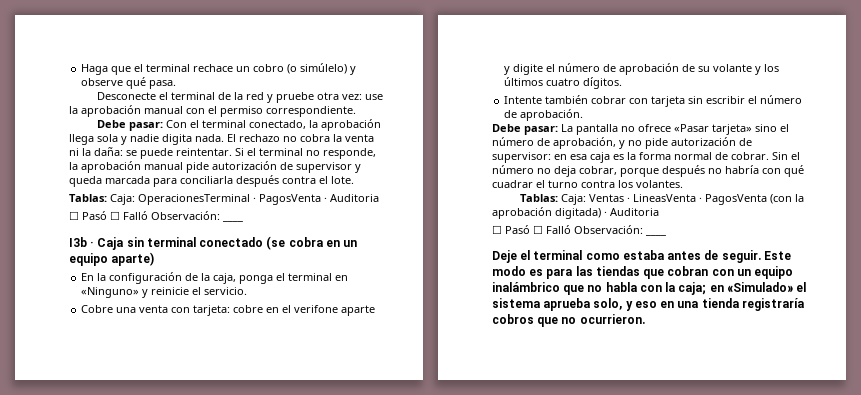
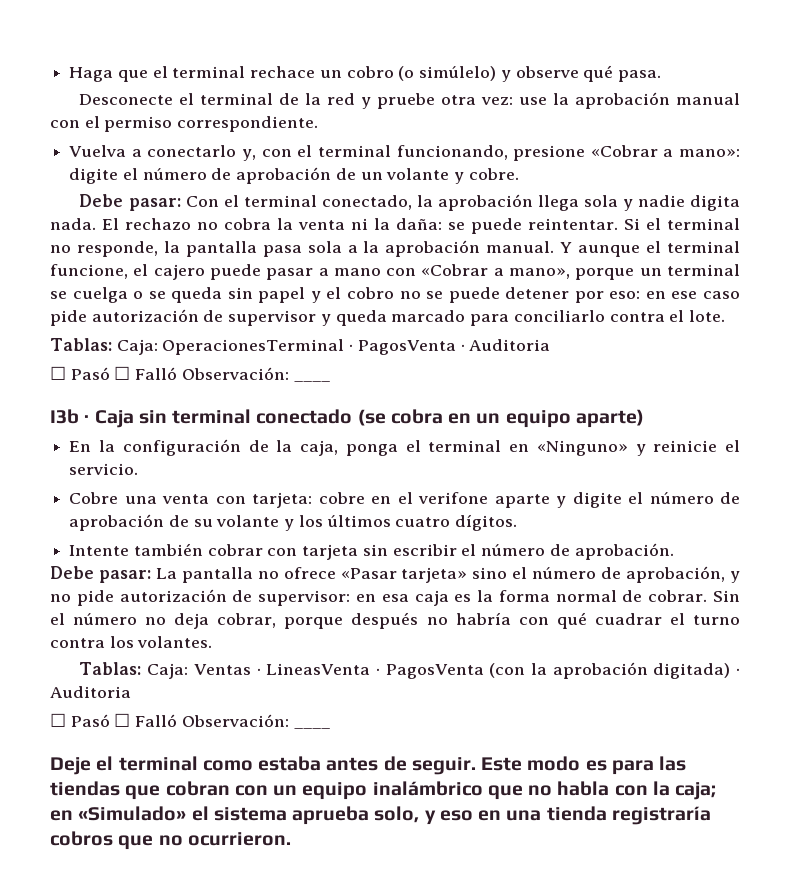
(356, 111) none -> [69,145,741,161] [69,167,519,184] // Vuelva a conectarlo y, con el terminal funcionando, presione «Cobrar a mano»: digite el número de aprobación de un volante y cobre.
[81,161,183,173] aprobación manual -> [185,240,740,257] [50,264,740,280] [50,287,740,303] pantalla pasa sola a la aprobación manual. Y aunque el terminal funcione, el cajero puede pasar a mano con «Cobrar a mano», porque un terminal se cuelga o se queda sin papel y el cobro no se puede detener por eso: en ese caso
[105,175,279,187] marcada para conciliarla después -> [391,310,605,326] marcado para conciliarlo

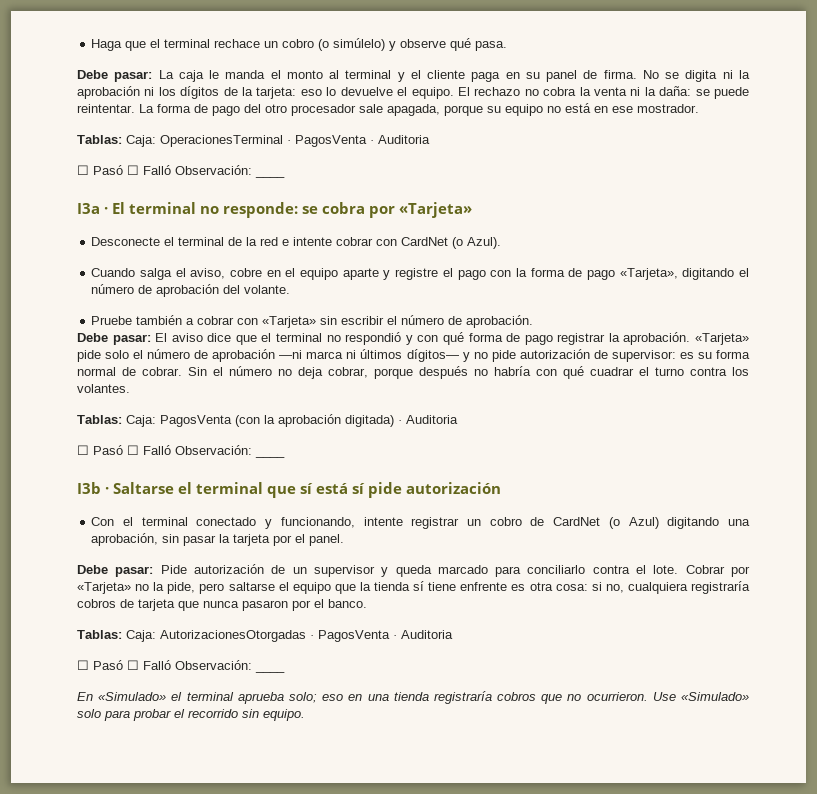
[79,92,740,109] [50,116,319,132] [69,145,741,161] [69,167,519,184] [79,194,740,211] [50,218,96,230] Desconecte el terminal de la red y pruebe otra vez: use la aprobación manual con el permiso correspondiente. // Vuelva a conectarlo y, con el terminal funcionando, presione «Cobrar a mano»: digite el número de aprobación de un volante y cobre. // Debe pasar: Con el terminal conectado, la aprobación llega sola y nadie digita nada. -> [77,70,750,82] [77,86,454,99] Debe pasar: La caja le manda el monto al terminal y el cliente paga en su panel de firma. No se digita ni la aprobación ni los dígitos de la tarjeta: eso lo devuelve el equipo.
[624,218,740,230] [50,240,740,257] [50,264,740,280] [50,287,740,303] [50,309,725,326] Si el terminal no responde, la pantalla pasa sola a la aprobación manual. Y aunque el terminal funcione, el cajero puede pasar a mano con «Cobrar a mano», porque un terminal se cuelga o se queda sin papel y el cobro no se puede detener por eso: en ese caso pide autorización de supervisor y queda marcado para conciliarlo contra el lote. -> [139,103,699,116] La forma de pago del otro procesador sale apagada, porque su equipo no está en ese mostrador.
[50,409,644,428] [69,439,740,456] [69,463,139,475] [69,492,313,508] I3b · Caja sin terminal conectado (se cobra en un equipo aparte) // En la configuración de la caja, ponga el terminal en «Ninguno» y reinicie el servicio. // Cobre una venta con tarjeta: -> [77,202,472,218] [91,237,502,249] [91,268,226,280] I3a · El terminal no responde: se cobra por «Tarjeta» // Desconecte el terminal de la red e intente cobrar con CardNet (o Azul). // Cuando salga el aviso,
[418,492,489,504] verifone -> [300,268,339,280] equipo
[572,492,740,508] [69,514,518,531] [69,543,359,560] digite el número de aprobación de su volante y los últimos cuatro dígitos. // Intente también cobrar con tarjeta -> [395,268,749,280] [91,284,291,297] [91,315,317,328] registre el pago con la forma de pago «Tarjeta», digitando el número de aprobación del volante. // Pruebe también a cobrar con «Tarjeta»
[155,566,726,583] La pantalla no ofrece «Pasar tarjeta» sino el número de aprobación, -> [155,332,749,345] [77,349,459,362] El aviso dice que el terminal no respondió y con qué forma de pago registrar la aprobación. «Tarjeta» pide solo el número de aprobación —ni marca ni últimos dígitos—
[355,590,494,606] en esa caja es la -> [679,352,712,359] es su
[193,663,380,675] Ventas · LineasVenta · -> (156, 421) none
[50,756,687,775] [50,781,717,800] [50,806,436,825] Deje el terminal como estaba antes de seguir. Este modo es para las tiendas que cobran con un equipo inalámbrico que no habla con la caja; en «Simulado» el sistema aprueba solo, y -> [77,482,501,498] [91,517,750,529] [91,533,345,546] [77,564,750,577] [77,581,751,594] [77,599,367,611] [77,630,453,642] [77,660,252,670] [255,670,285,673] [77,692,317,704] I3b · Saltarse el terminal que sí está sí pide autorización // Con el terminal conectado y funcionando, intente registrar un cobro de CardNet (o Azul) digitando una aprobación, sin pasar la tarjeta por el panel. // Debe pasar: Pide autorización de un supervisor y queda marcado para conciliarlo contra el lote. Cobrar por «Tarjeta» no la pide, pero saltarse el equipo que la tienda sí tiene enfrente es otra cosa: si no, cualquiera registraría cobros de tarjeta que nunca pasaron por el banco. // Tablas: Caja: AutorizacionesOtorgadas · PagosVenta · Auditoria // ☐ Pasó ☐ Falló Observación: ____ // En «Simulado» el terminal aprueba solo;
(291, 839) none -> [652,692,749,701] [77,709,305,721] Use «Simulado» solo para probar el recorrido sin equipo.

